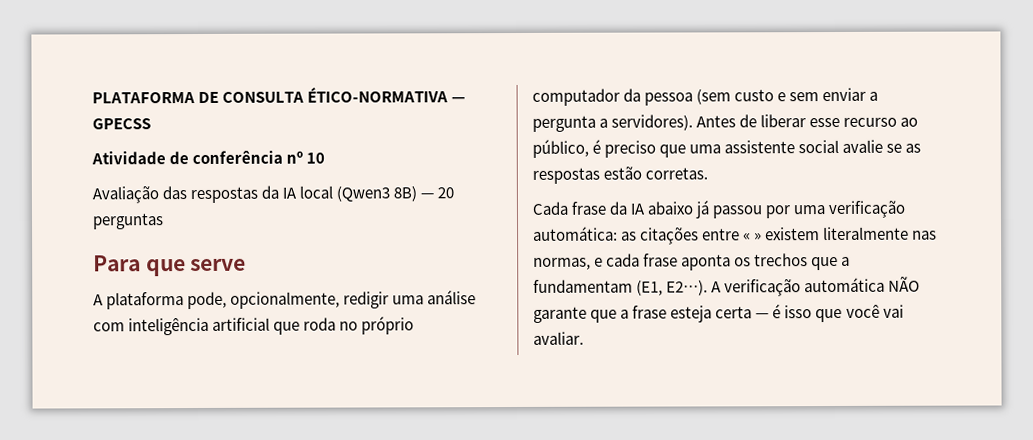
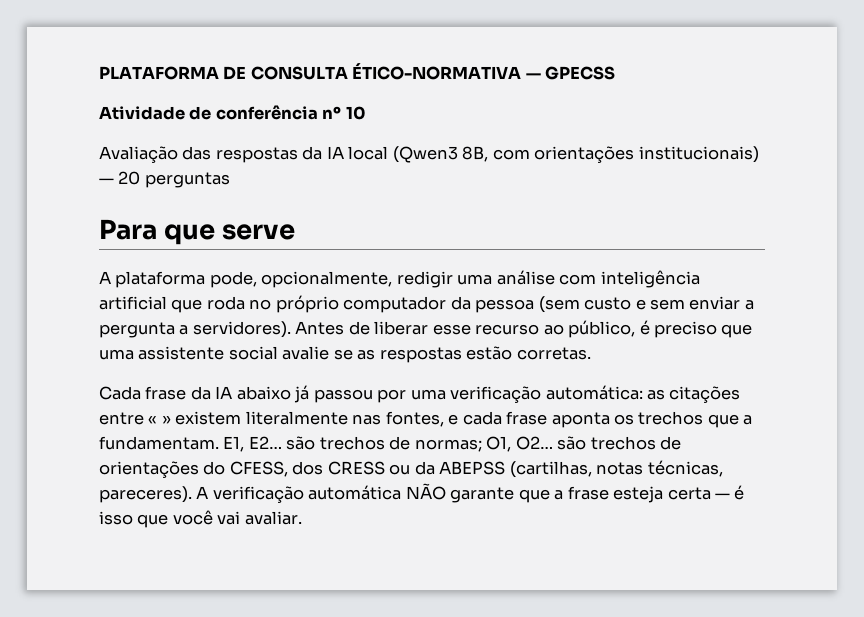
[393,185,418,202] 8B) -> [462,146,759,163] 8B, com orientações institucionais)
[533,257,591,270] normas, -> [385,411,444,427] fontes,
[533,279,709,296] fundamentam (E1, E2…). -> [99,436,682,452] [99,460,723,478] [99,486,192,503] fundamentam. E1, E2… são trechos de normas; O1, O2… são trechos de orientações do CFESS, dos CRESS ou da ABEPSS (cartilhas, notas técnicas, pareceres).

